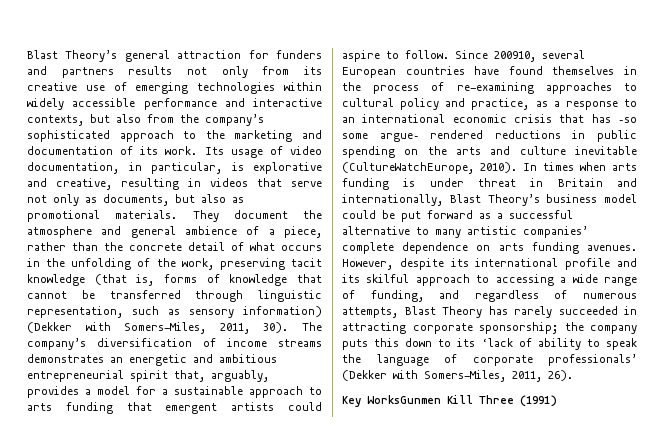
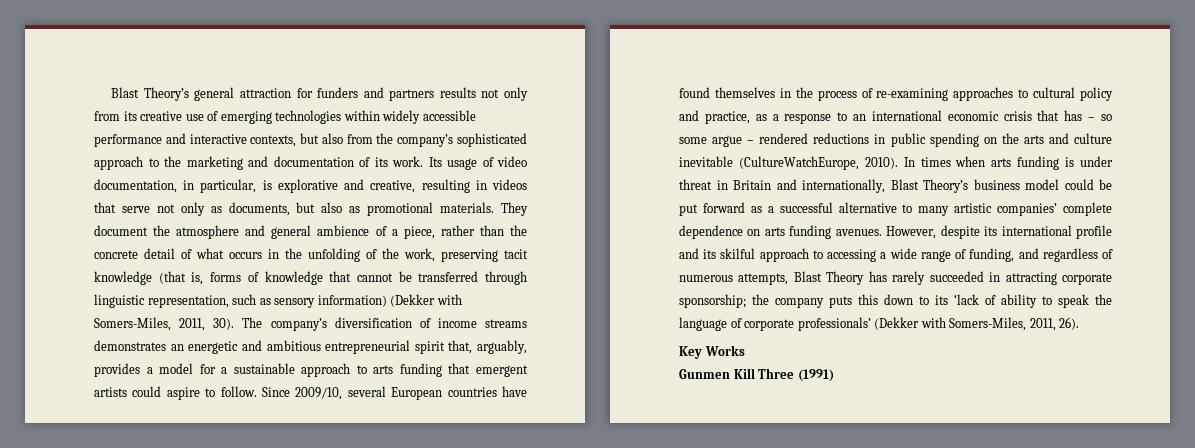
[494,51,536,62] 200910, -> [295,387,343,400] 2009/10,
[618,117,637,123] [342,133,419,142] –so some argue– -> [1088,114,1112,121] [679,135,755,147] – so some argue –
[367,395,441,404] WorksGunmen -> [704,345,745,356] [679,369,730,379] Works // Gunmen

